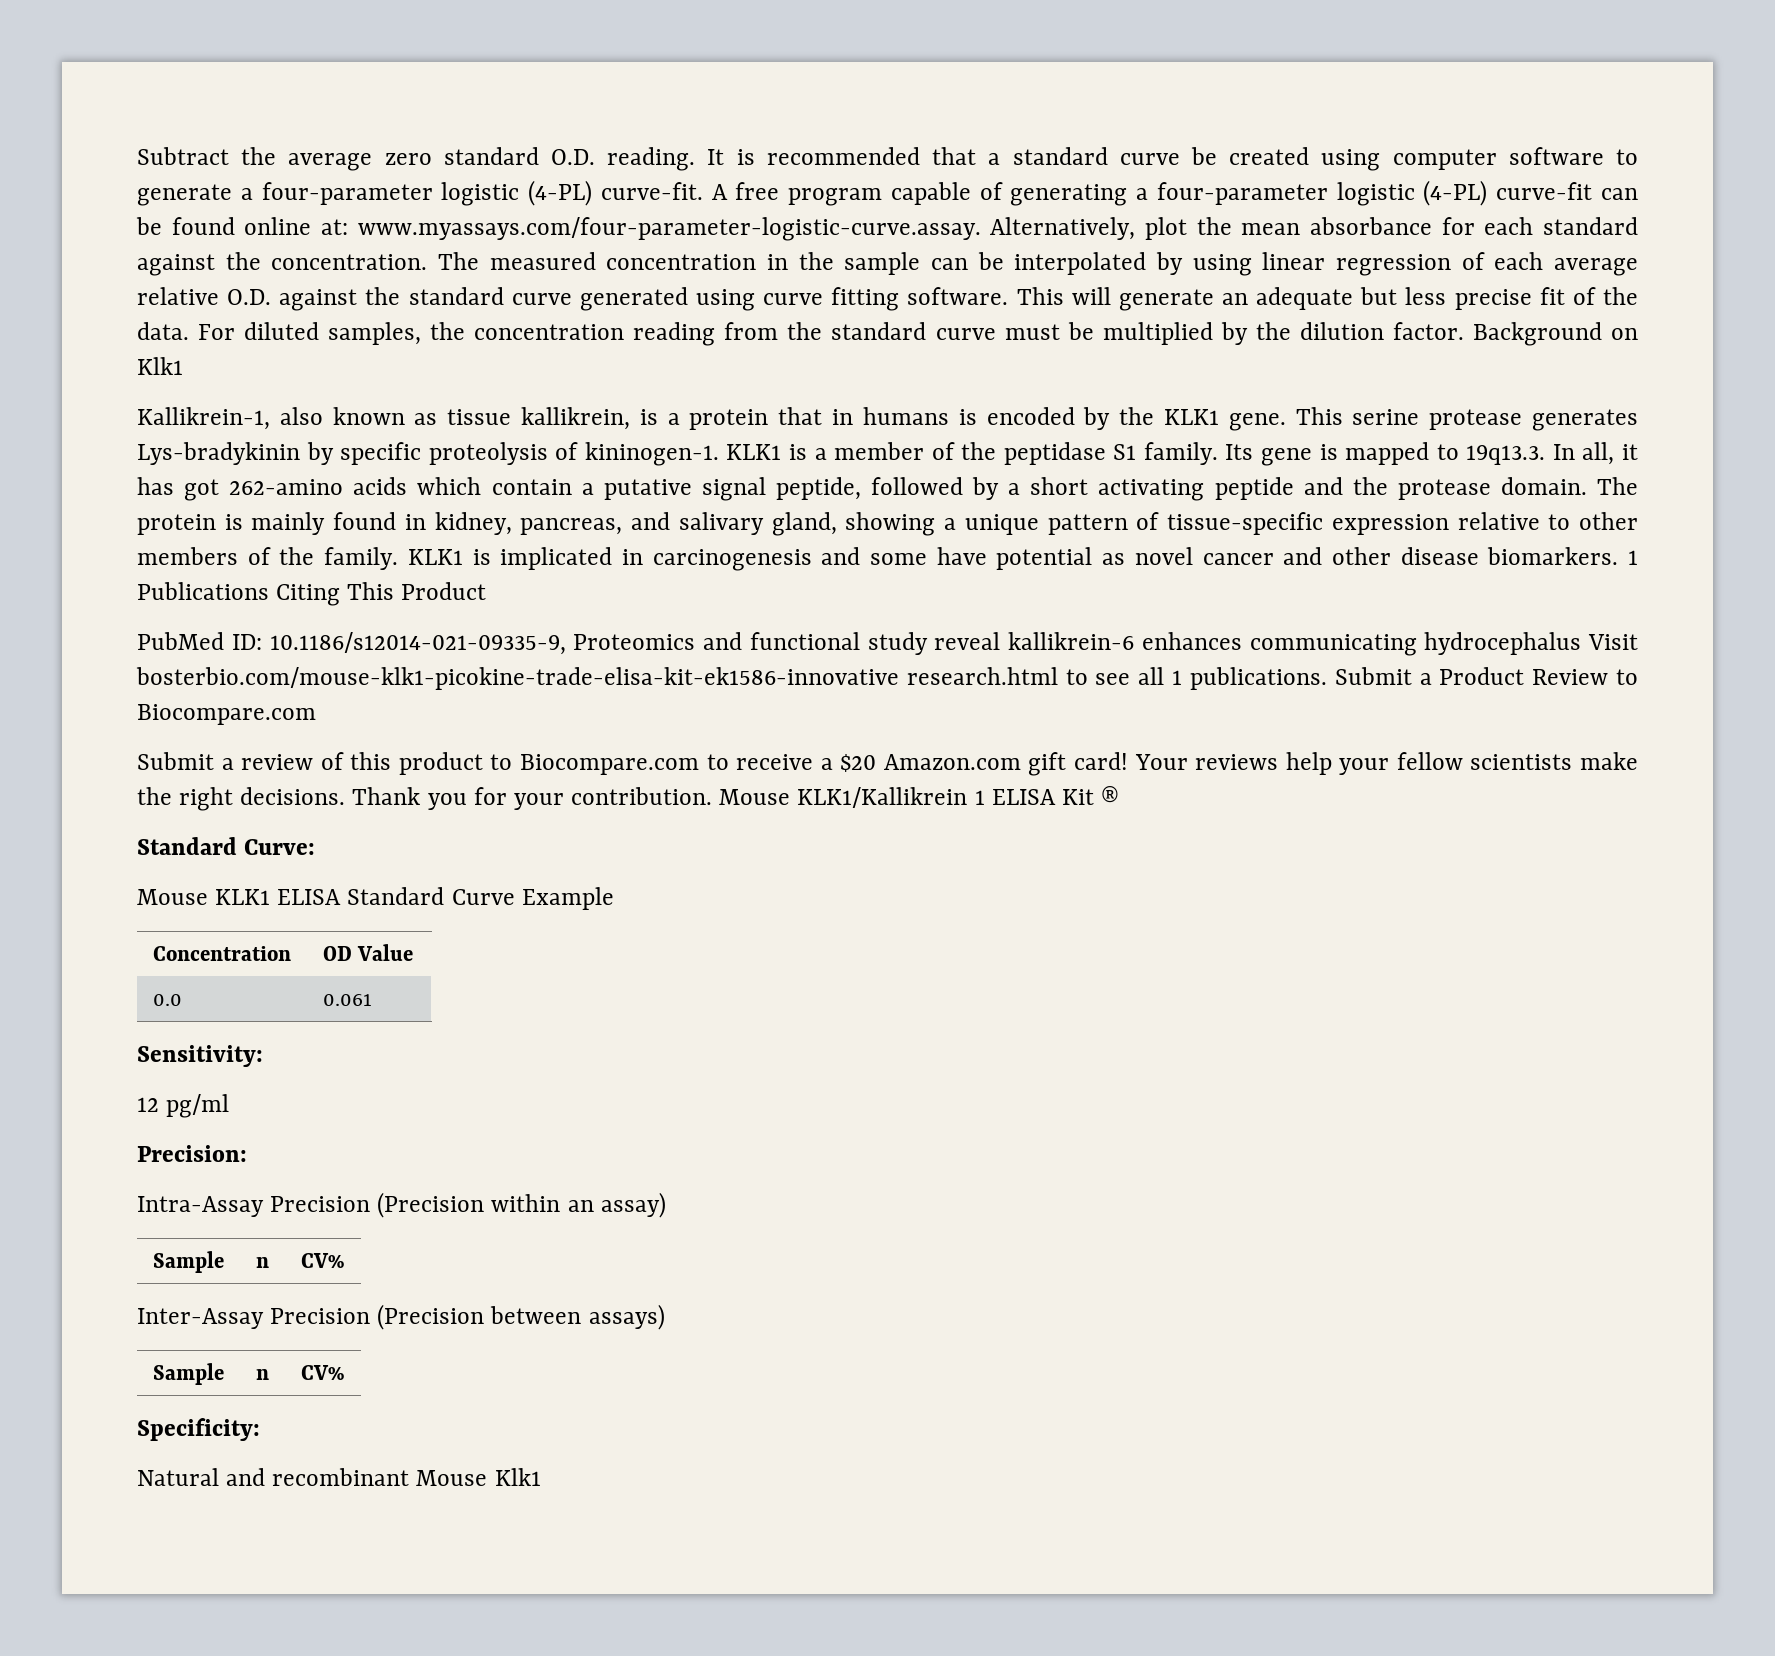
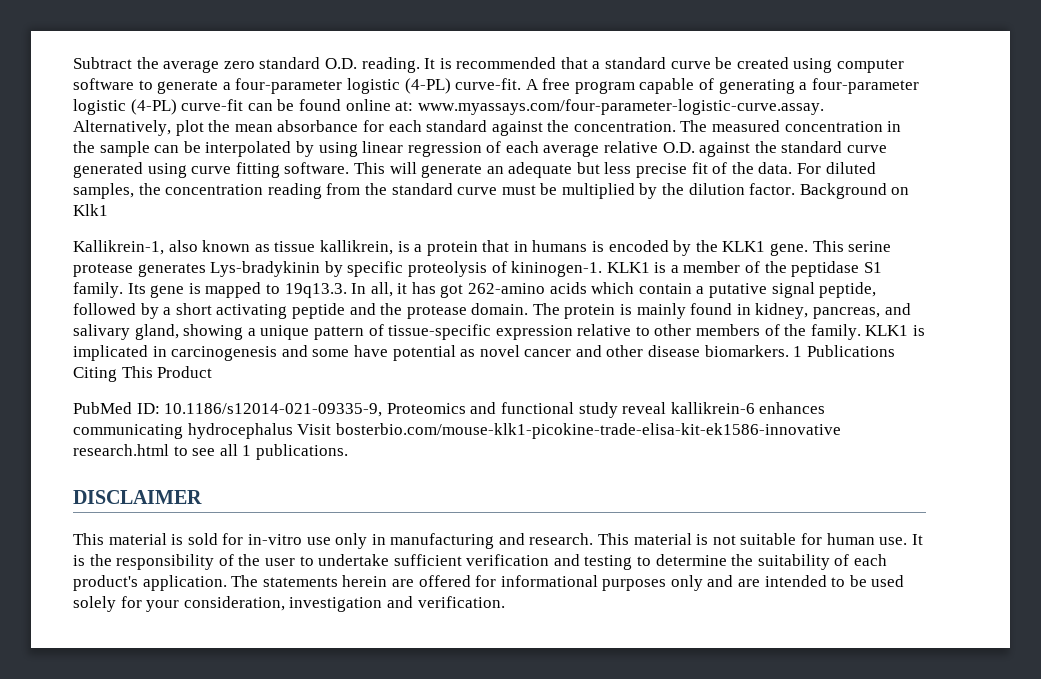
[1334,667,1638,685] [137,704,316,725] [137,752,1639,776] [137,786,1120,811] [137,837,316,855] [137,887,614,910] [152,946,291,961] [322,944,414,961] [152,994,182,1006] [322,994,372,1006] [137,1045,263,1067] [137,1094,230,1118] [137,1145,247,1162] [137,1192,666,1218] [152,1251,224,1273] [255,1257,269,1268] [300,1253,344,1268] [137,1304,665,1330] [152,1363,224,1385] [255,1369,269,1380] [300,1365,344,1380] [137,1418,260,1441] [137,1468,541,1486] Submit a Product Review to Biocompare.com // Submit a review of this product to Biocompare.com to receive a $20 Amazon.com gift card! Your reviews help your fellow scientists make the right decisions. Thank you for your contribution. Mouse KLK1/Kallikrein 1 ELISA Kit ® // Standard Curve: // Mouse KLK1 ELISA Standard Curve Example // Concentration | OD Value // 0.0 | 0.061 // Sensitivity: // 12 pg/ml // Precision: // Intra-Assay Precision (Precision within an assay) // Sample | n | CV% // Inter-Assay Precision (Precision between assays) // Sample | n | CV% // Specificity: // Natural and recombinant Mouse Klk1 -> [73,490,202,504] [73,533,923,549] [73,554,888,570] [73,575,905,591] [73,596,505,612] // DISCLAIMER // This material is sold for in-vitro use only in manufacturing and research. This material is not suitable for human use. It is the responsibility of the user to undertake sufficient verification and testing to determine the suitability of each product's application. The statements herein are offered for informational purposes only and are intended to be used solely for your consideration, investigation and verification.

